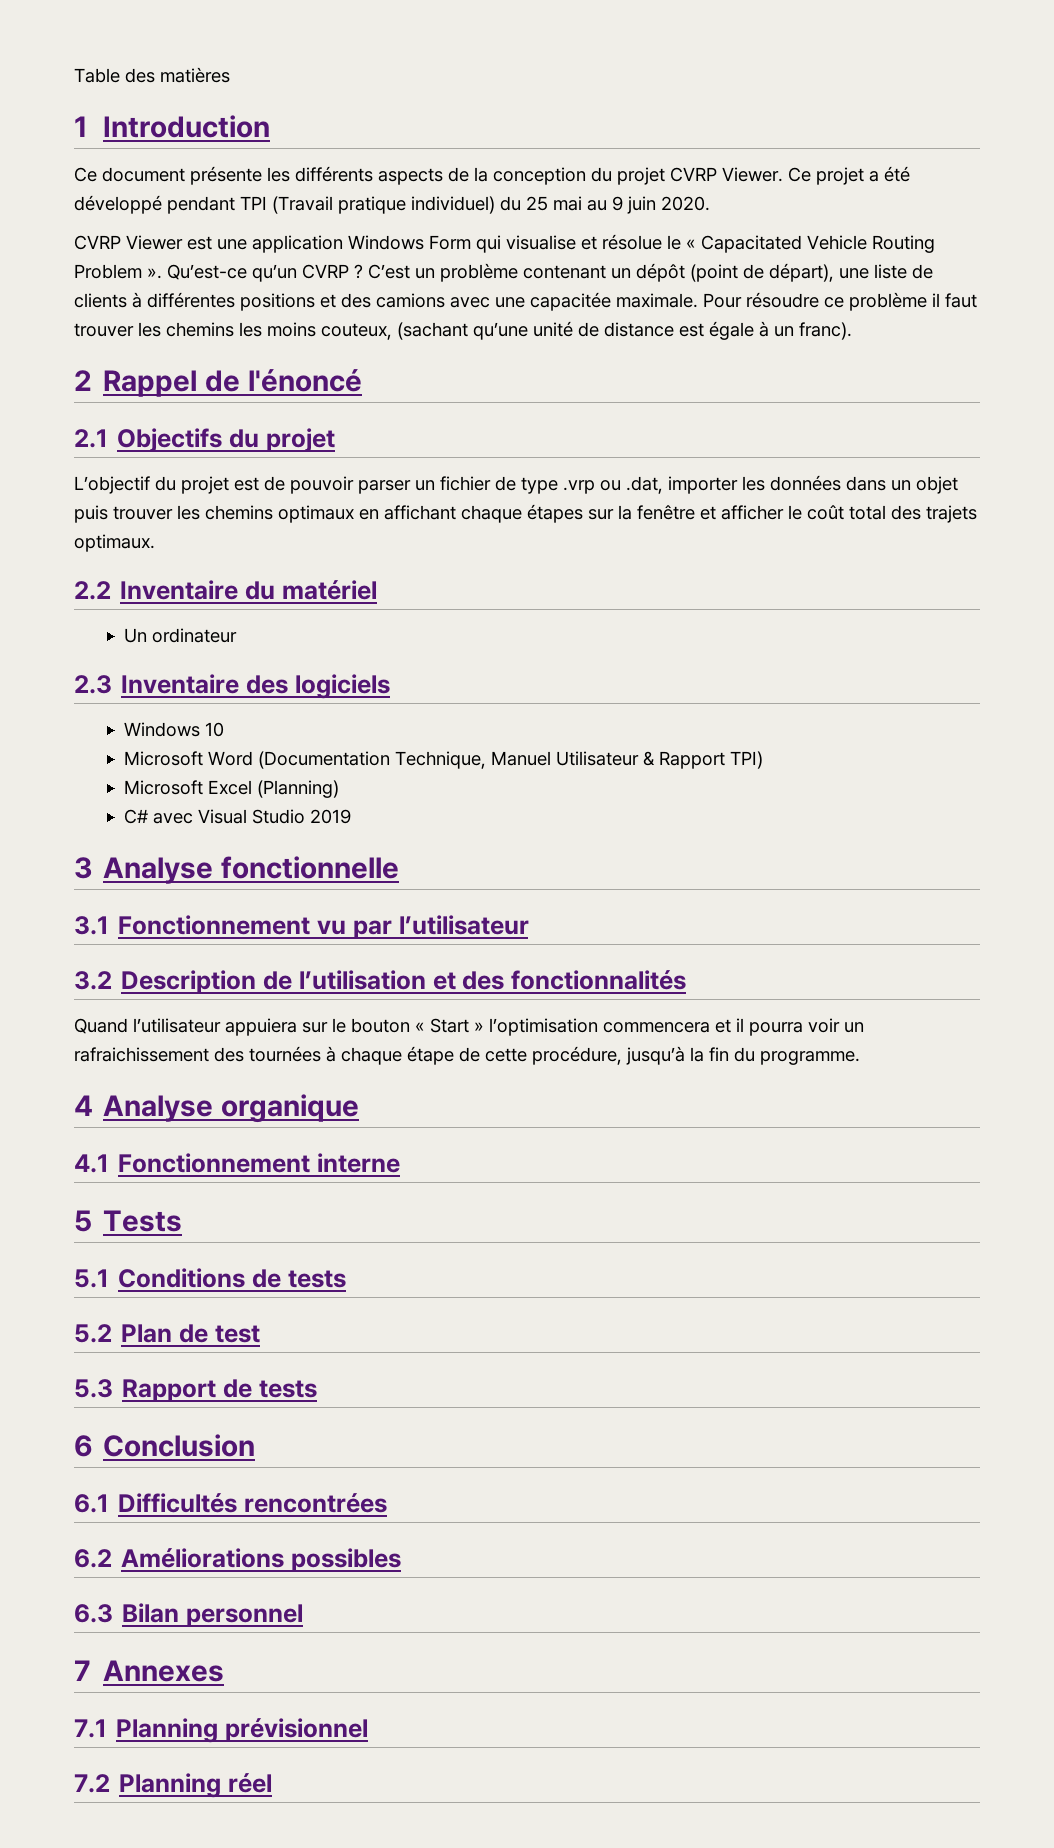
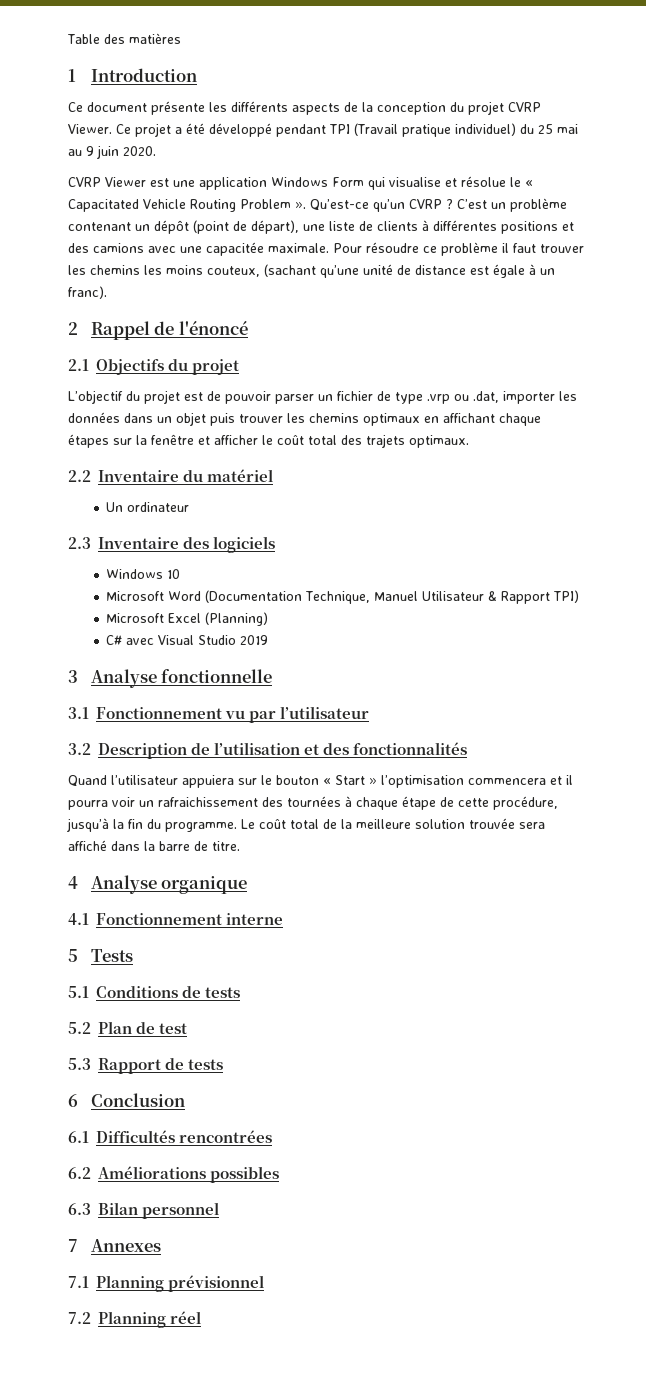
(860, 1058) none -> [241,818,545,829] [68,840,240,851] Le coût total de la meilleure solution trouvée sera affiché dans la barre de titre.

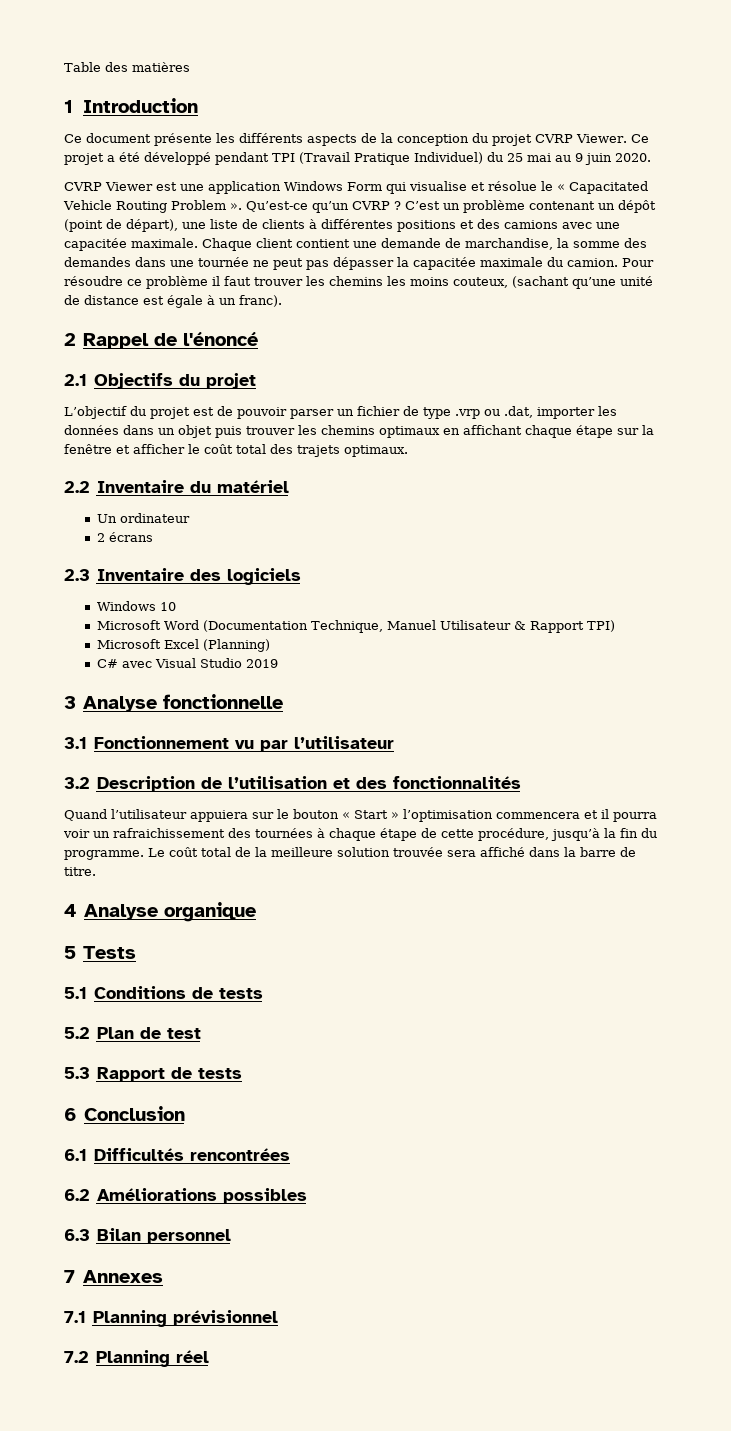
[402,123,516,137] pratique individuel) -> [354,152,483,165] Pratique Individuel)
(329, 248) none -> [202,238,647,251] [64,257,618,270] Chaque client contient une demande de marchandise, la somme des demandes dans une tournée ne peut pas dépasser la capacitée maximale du camion.
[68,434,109,448] étapes -> [576,425,613,438] étape
(190, 507) none -> [96,532,153,542] // 2 écrans
[68,913,284,925] // 4.1 Fonctionnement interne -> (256, 912) none

